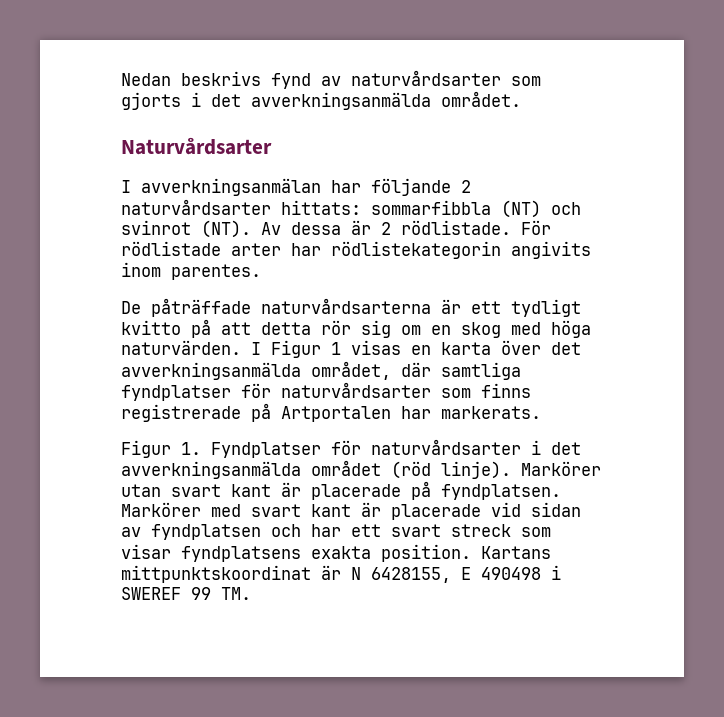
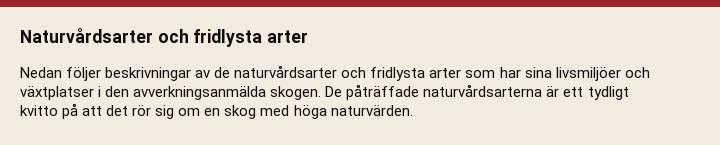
[121,70,541,89] [121,91,521,110] [121,137,272,155] [121,178,471,196] [121,199,581,218] [121,220,551,238] [121,241,591,259] [121,262,261,280] Nedan beskrivs fynd av naturvårdsarter som gjorts i det avverkningsanmälda området. // Naturvårdsarter // I avverkningsanmälan har följande 2 naturvårdsarter hittats: sommarfibbla (NT) och svinrot (NT). Av dessa är 2 rödlistade. För rödlistade arter har rödlistekategorin angivits inom parentes. // -> [20,28,309,47] [20,65,650,81] [20,86,322,100] Naturvårdsarter och fridlysta arter // Nedan följer beskrivningar av de naturvårdsarter och fridlysta arter som har sina livsmiljöer och växtplatser i den avverkningsanmälda skogen.
[261,322,311,335] detta -> [106,105,129,116] det
[251,340,581,358] [121,361,521,380] [121,382,531,401] [121,403,541,422] [121,439,581,458] [121,460,601,479] [121,481,561,500] [121,502,581,520] [121,524,551,540] [121,544,551,562] [121,565,561,583] [121,587,251,600] I Figur 1 visas en karta över det avverkningsanmälda området, där samtliga fyndplatser för naturvårdsarter som finns registrerade på Artportalen har markerats. // Figur 1. Fyndplatser för naturvårdsarter i det avverkningsanmälda området (röd linje). Markörer utan svart kant är placerade på fyndplatsen. Markörer med svart kant är placerade vid sidan av fyndplatsen och har ett svart streck som visar fyndplatsens exakta position. Kartans mittpunktskoordinat är N 6428155, E 490498 i SWEREF 99 TM. -> (413, 110) none

